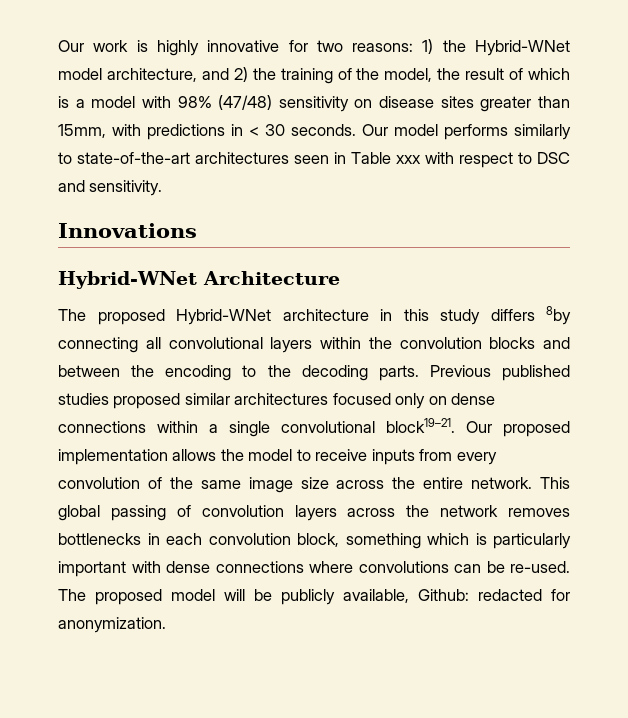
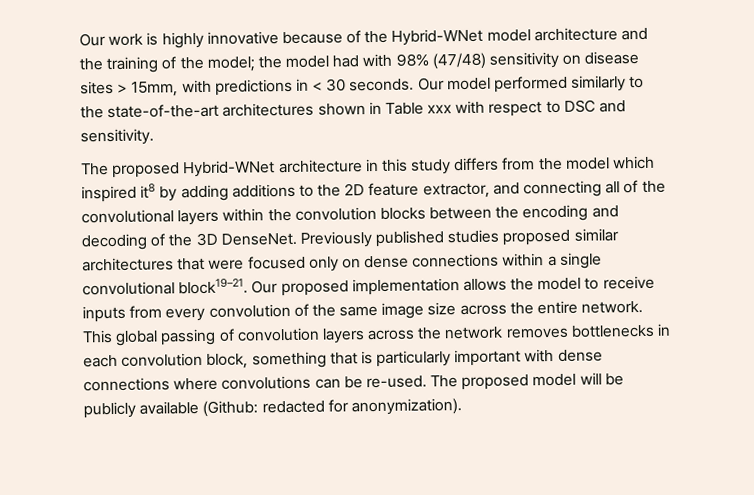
[288,39,570,56] [58,67,571,84] [58,96,136,108] for two reasons: 1) the Hybrid-WNet model architecture, and 2) the training of the model, the result of which is a model -> [281,27,649,46] [79,55,360,74] because of the Hybrid-WNet model architecture and the training of the model; the model had
[480,96,570,112] greater than -> [117,83,129,93] >
[444,124,508,140] performs -> [494,75,569,93] performed
(72, 158) none -> [80,106,104,119] the
[294,155,329,164] seen -> [317,103,366,116] shown
[58,223,197,238] [58,271,340,289] // Innovations // Hybrid-WNet Architecture -> (154, 137) none
[546,306,571,325] [58,337,161,353] 8by connecting all -> [501,155,656,171] [81,180,666,203] from the model which inspired it8 by adding additions to the 2D feature extractor, and connecting all of the
[543,337,570,349] and -> (426, 213) none
[242,365,491,381] to the decoding parts. Previous -> [591,205,619,218] [81,231,372,251] and decoding of the 3D DenseNet. Previously
(329, 399) none -> [177,257,245,271] that were
[427,533,469,545] which -> [329,352,358,365] that
[343,589,469,603] available, Github: -> [139,400,259,417] available (Github:
[58,617,166,633] anonymization. -> [350,398,462,416] anonymization).

